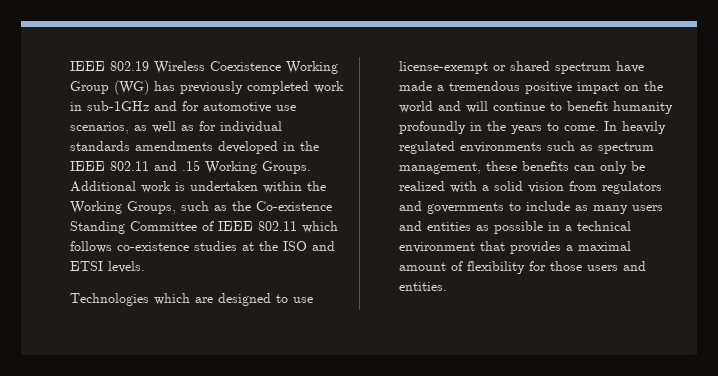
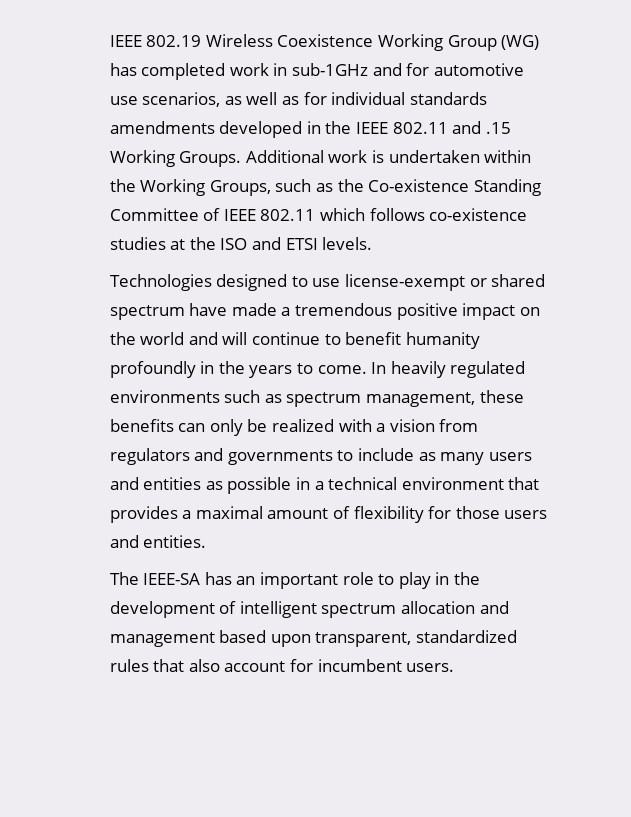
[179,81,243,94] previously -> (137, 69) none
[153,293,213,305] which are -> (212, 282) none
[493,181,523,191] solid -> (386, 427) none
(447, 286) none -> [109,572,480,589] [109,601,509,618] [109,630,518,647] [109,659,455,672] // The IEEE-SA has an important role to play in the development of intelligent spectrum allocation and management based upon transparent, standardized rules that also account for incumbent users.

